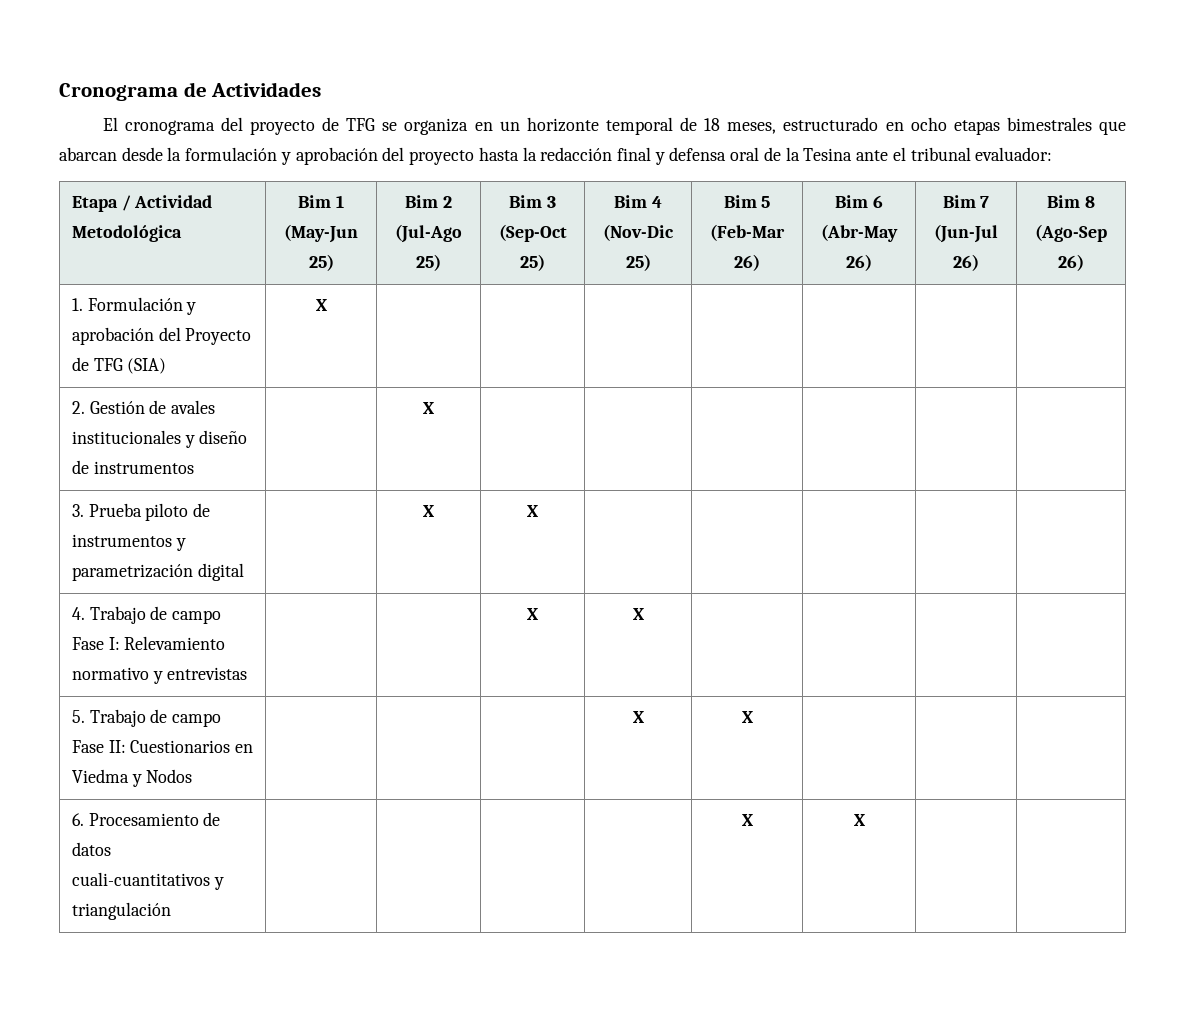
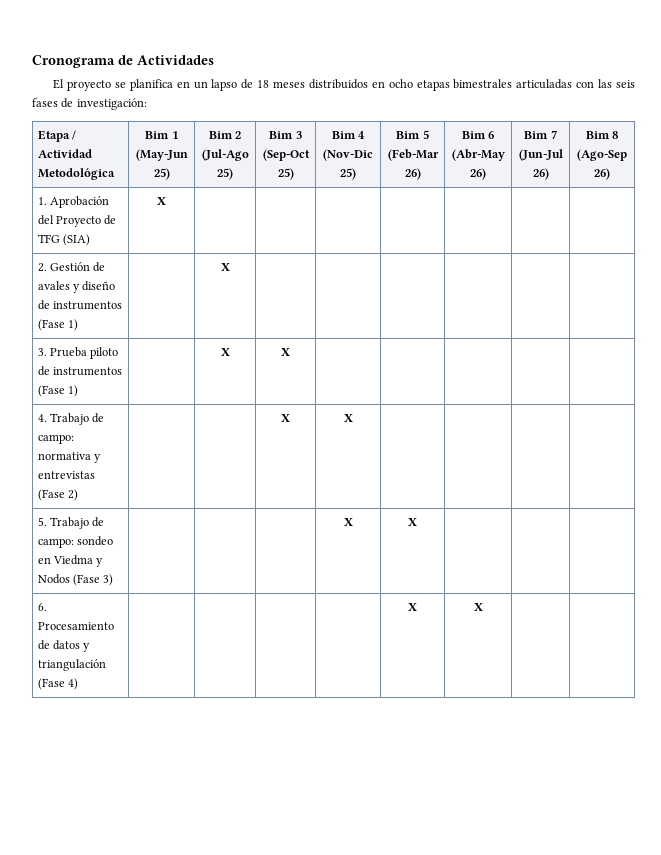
[124,117,1127,135] [59,147,1053,165] cronograma del proyecto de TFG se organiza en un horizonte temporal de 18 meses, estructurado en ocho etapas bimestrales que abarcan desde la formulación y aprobación del proyecto hasta la redacción final y defensa oral de la Tesina ante el tribunal evaluador: -> [67,79,636,91] [32,98,147,110] proyecto se planifica en un lapso de 18 meses distribuidos en ocho etapas bimestrales articuladas con las seis fases de investigación:
[87,297,197,315] [71,327,154,345] Formulación y aprobación -> [49,196,109,208] Aprobación
[71,430,181,444] institucionales -> (70, 285) none
(194, 467) none -> [37,319,78,331] (Fase 1)
[175,538,186,551] [71,563,244,581] y parametrización digital -> [37,385,78,397] (Fase 1)
[172,610,222,624] [71,636,226,650] [71,667,149,680] campo Fase I: Relevamiento normativo -> [37,434,74,444] [37,452,91,460] campo: normativa
(248, 673) none -> [37,489,78,501] (Fase 2)
[172,713,222,727] [71,740,231,753] campo Fase II: Cuestionarios -> [37,536,113,548] campo: sondeo
(193, 776) none -> [72,574,114,586] (Fase 3)
[71,872,210,886] cuali-cuantitativos -> (80, 645) none
(171, 911) none -> [37,678,78,690] (Fase 4)

